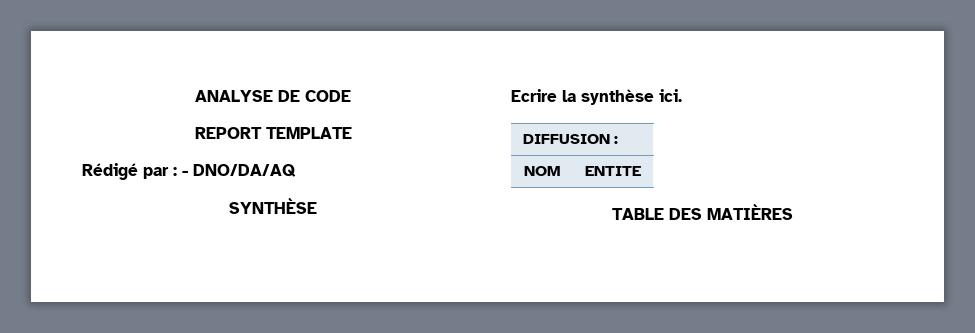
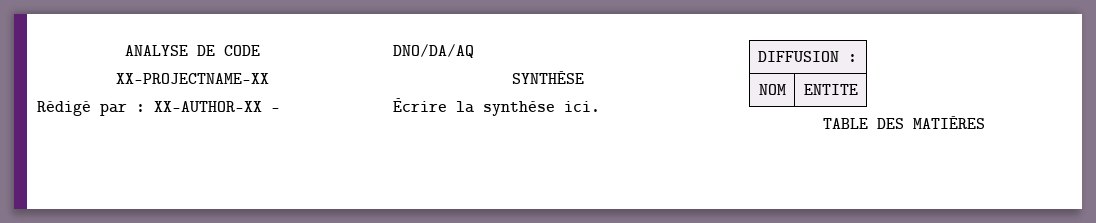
[194,127,352,139] REPORT TEMPLATE -> [115,73,269,84] XX-PROJECTNAME-XX
(177, 171) none -> [154,101,262,112] XX-AUTHOR-XX
[511,89,557,102] Ecrire -> [393,98,447,112] Écrire

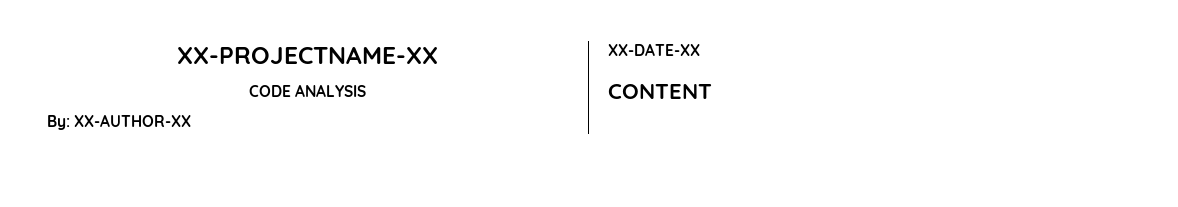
[124,45,260,56] [115,73,269,84] [37,101,280,116] [393,44,474,58] [512,71,584,84] [393,98,600,116] [757,51,857,62] [758,84,786,95] [803,84,858,95] [823,116,985,129] ANALYSE DE CODE // XX-PROJECTNAME-XX // Rédigé par : XX-AUTHOR-XX - DNO/DA/AQ // SYNTHÈSE // Écrire la synthèse ici. // DIFFUSION : // NOM | ENTITE // TABLE DES MATIÈRES -> [177,46,438,64] [248,84,367,97] [47,114,192,130] [608,43,700,56] [608,84,712,99] XX-PROJECTNAME-XX // CODE ANALYSIS // By: XX-AUTHOR-XX // XX-DATE-XX // CONTENT

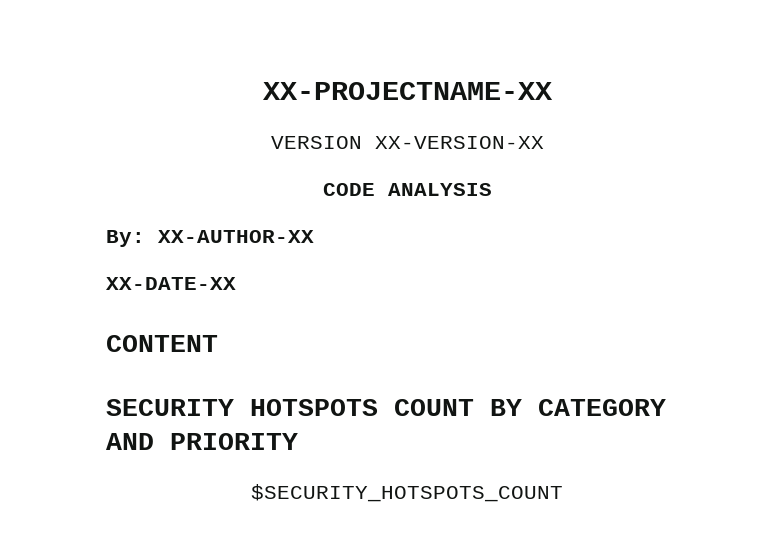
(438, 55) none -> [270,136,544,149] // VERSION XX-VERSION-XX
(712, 91) none -> [106,399,666,416] [106,433,298,450] [251,484,563,502] // SECURITY HOTSPOTS COUNT BY CATEGORY AND PRIORITY // $SECURITY_HOTSPOTS_COUNT

